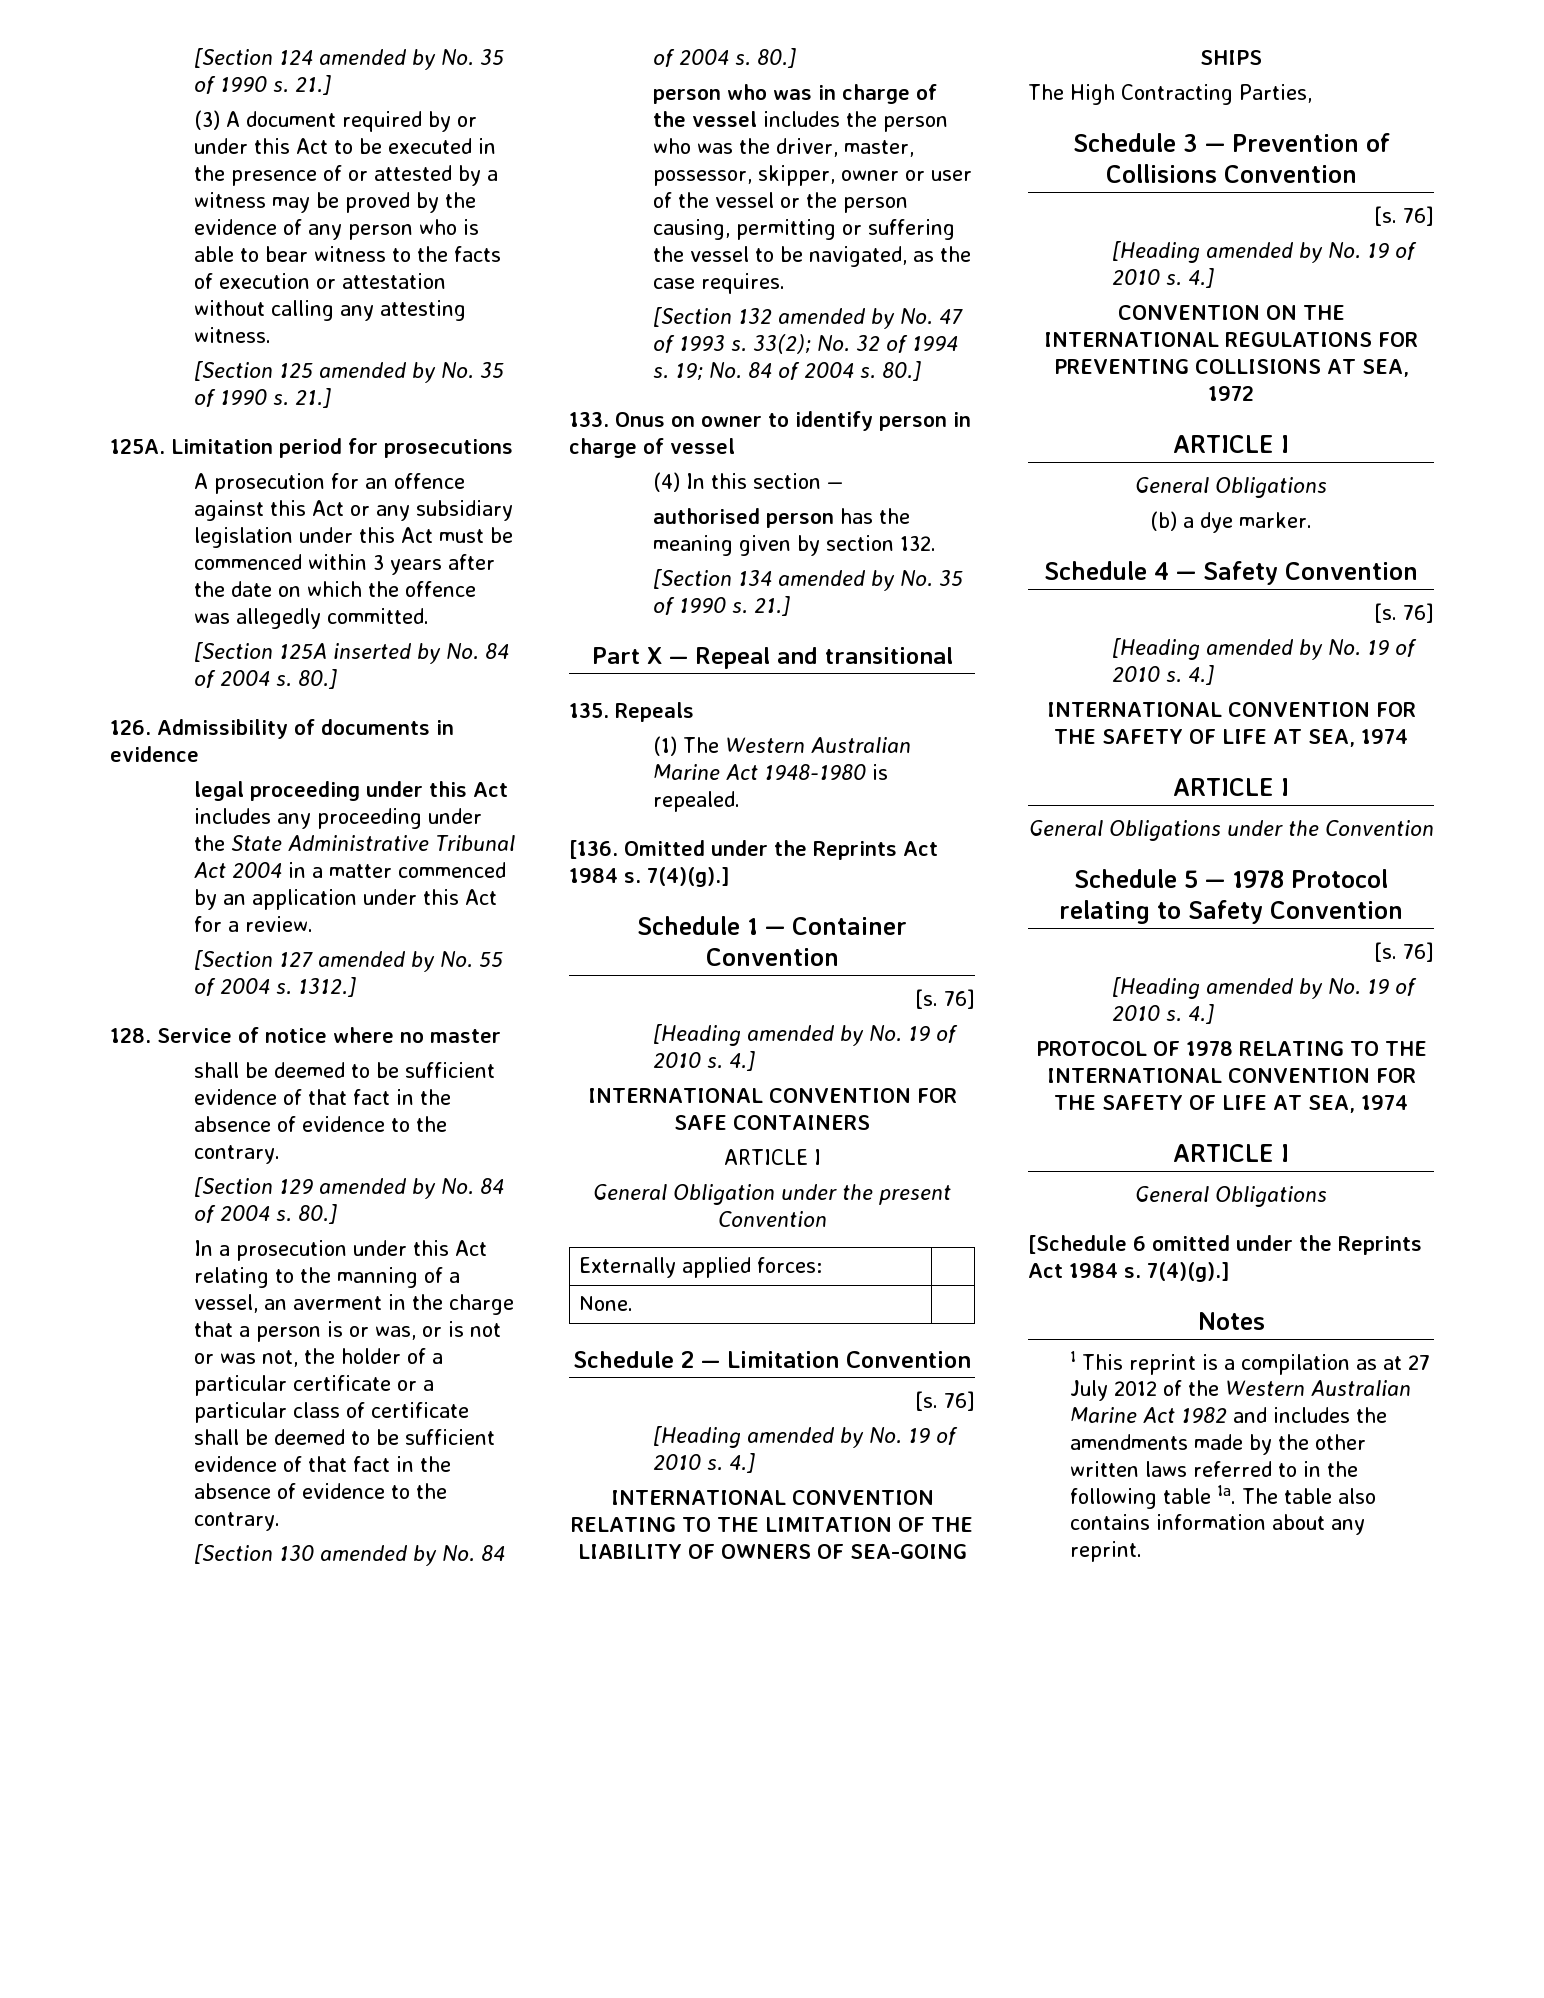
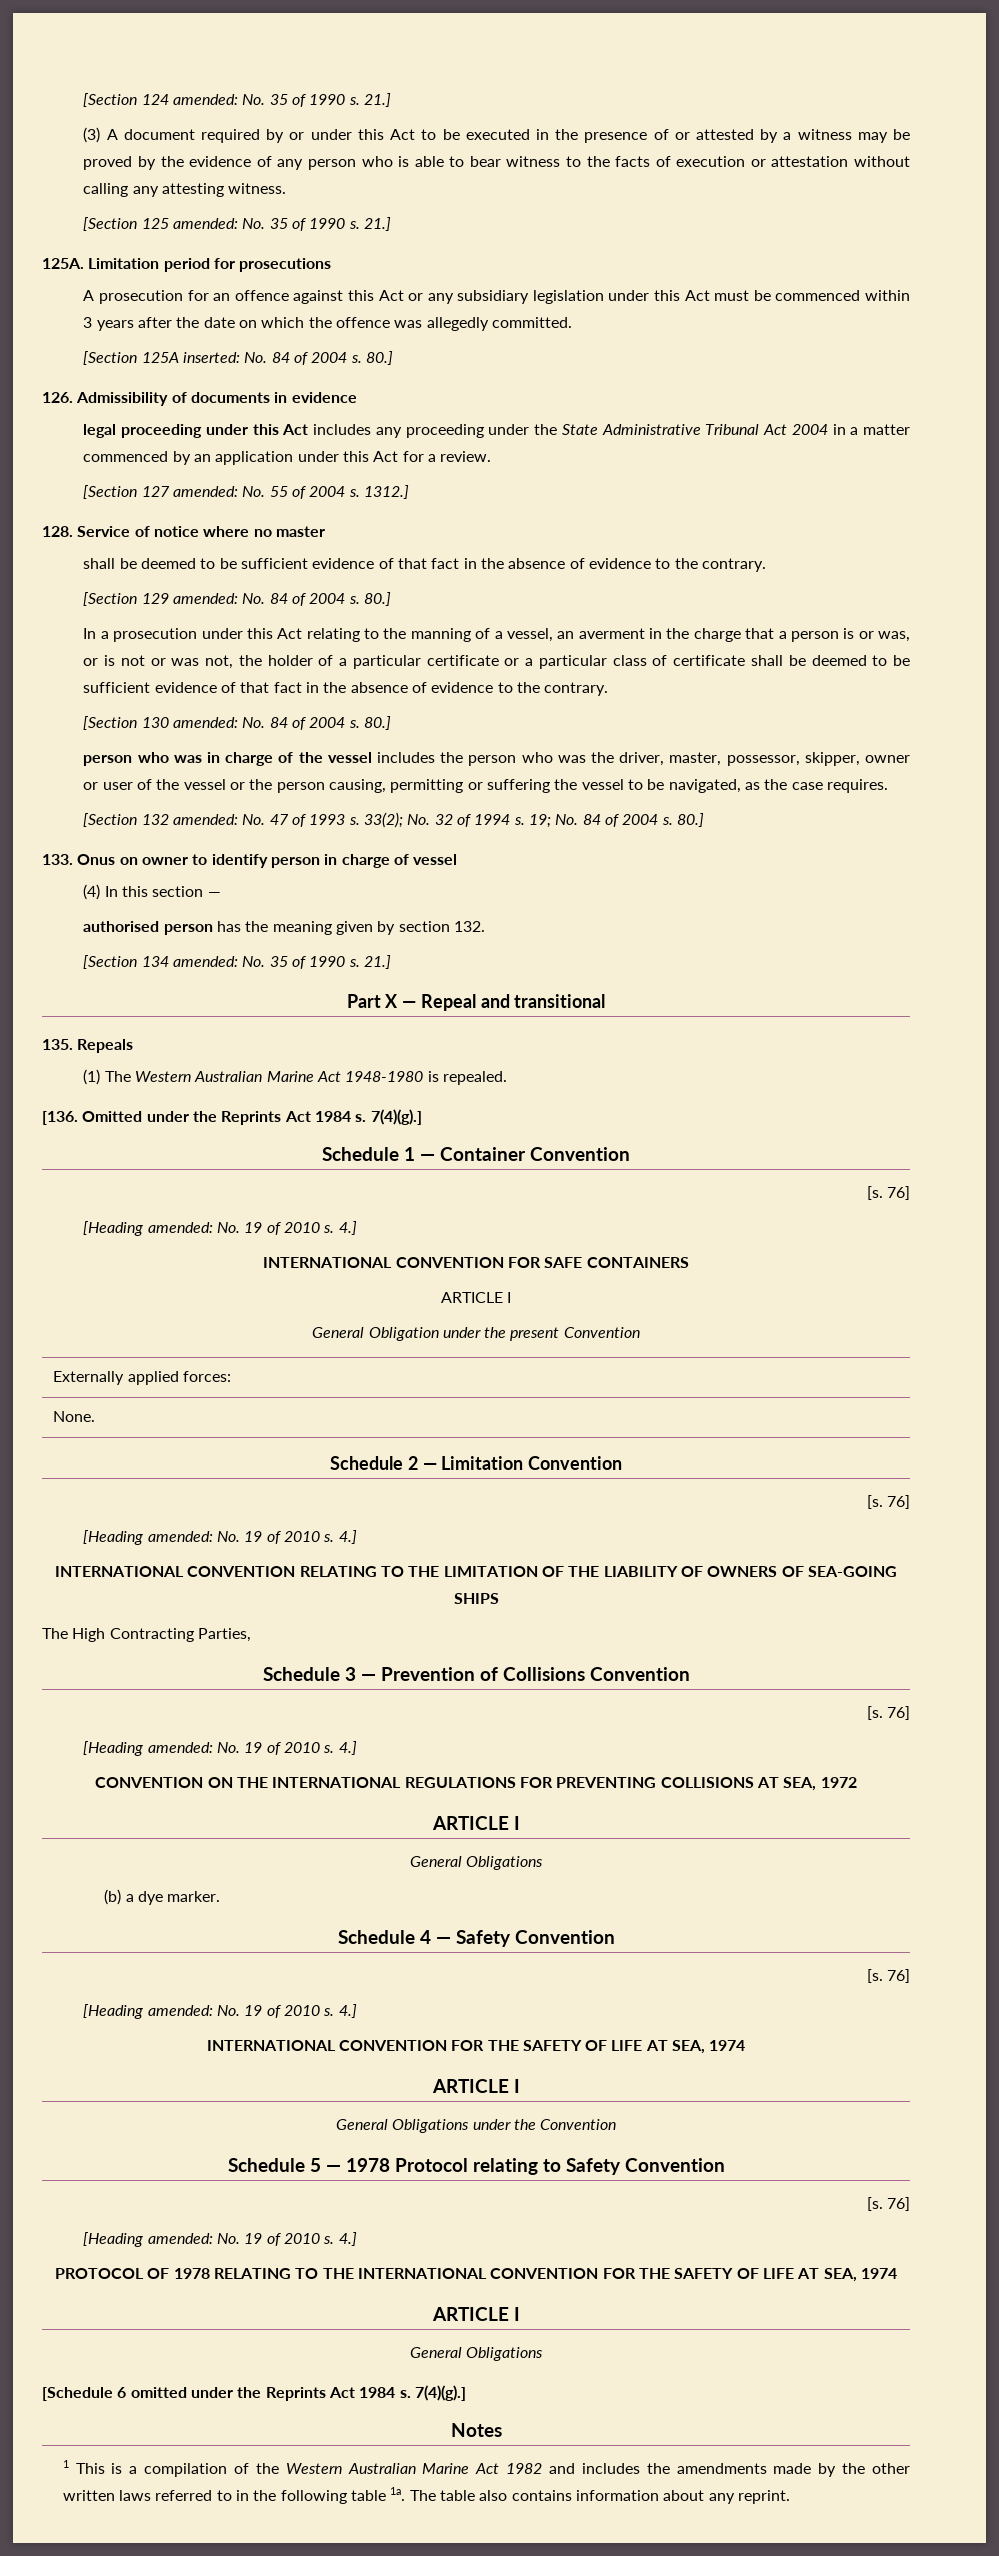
[319,49,437,70] amended by -> [173,94,239,105] amended:
[319,362,437,383] amended by -> [173,218,239,229] amended:
[333,643,442,664] inserted by -> [183,352,241,363] inserted:
[318,951,436,972] amended by -> [173,486,239,497] amended:
[319,1178,437,1199] amended by -> [173,593,239,604] amended:
[320,1545,438,1566] amended by -> [173,717,239,728] amended:
[778,308,896,329] amended by -> [173,814,239,825] amended:
[778,570,896,591] amended by -> [173,956,239,967] amended:
[747,1025,865,1046] amended by -> [147,1222,213,1233] amended:
[747,1427,865,1448] amended by -> [147,1531,213,1542] amended:
[1206,242,1324,263] amended by -> [147,1742,213,1753] amended:
[1206,639,1324,660] amended by -> [147,2005,213,2016] amended:
[1206,978,1324,999] amended by -> [147,2233,213,2244] amended:
[1129,1354,1197,1375] reprint -> (105, 2468) none
[1356,1355,1431,1370] [1070,1380,1158,1401] as at 27 July 2012 -> (228, 2470) none

